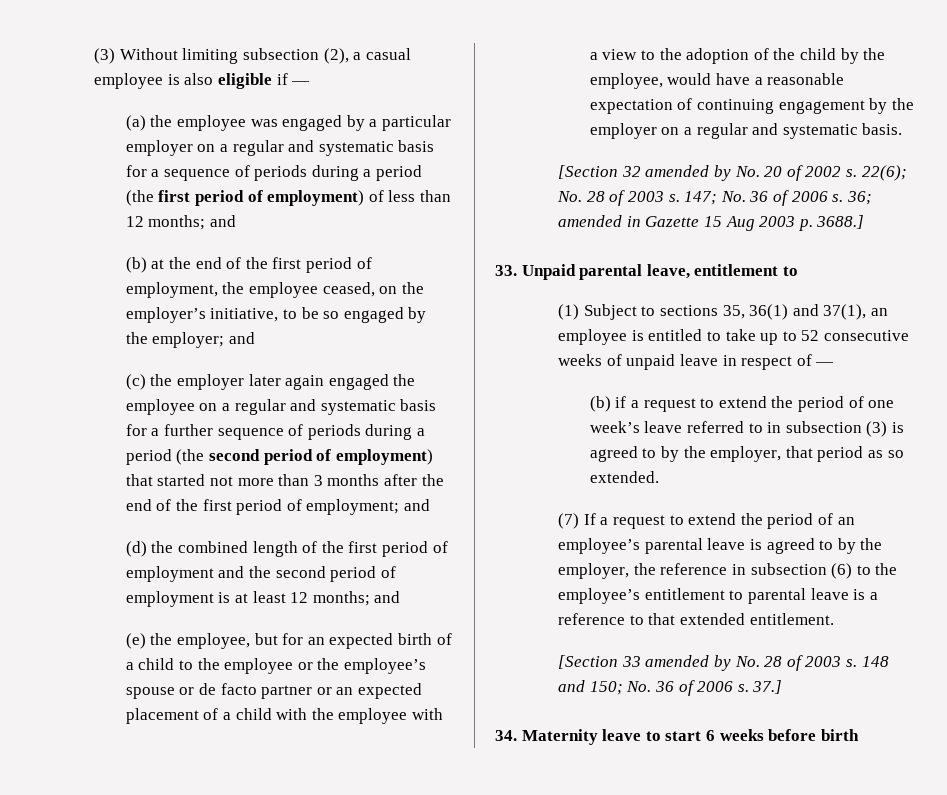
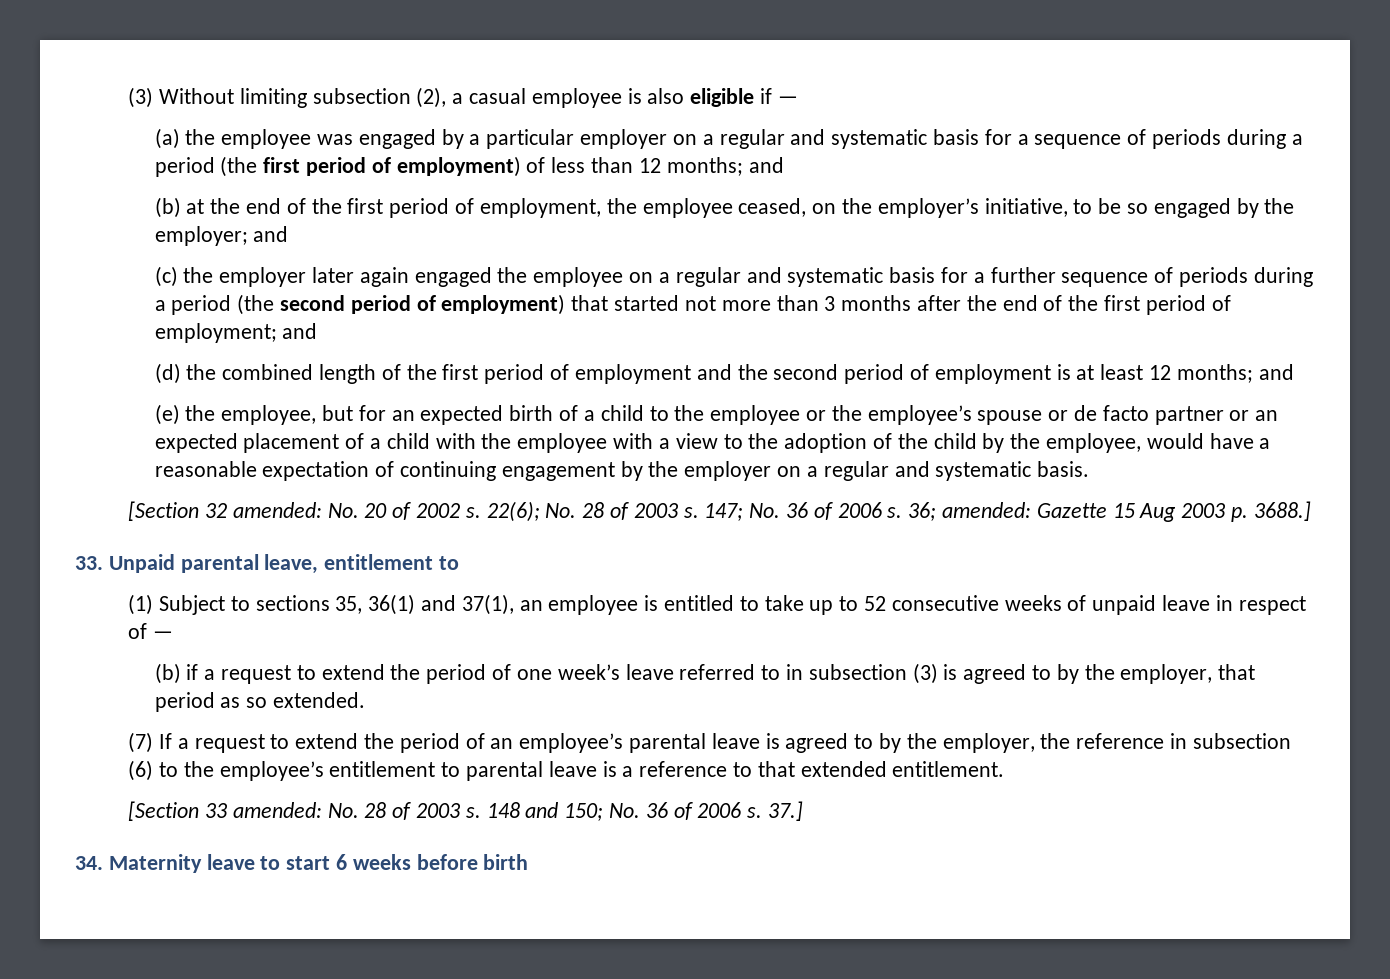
[645,165,731,181] amended by -> [232,502,322,518] amended:
[558,215,641,227] amended in -> [942,502,1032,518] amended:
[645,655,731,671] amended by -> [232,802,322,818] amended:

